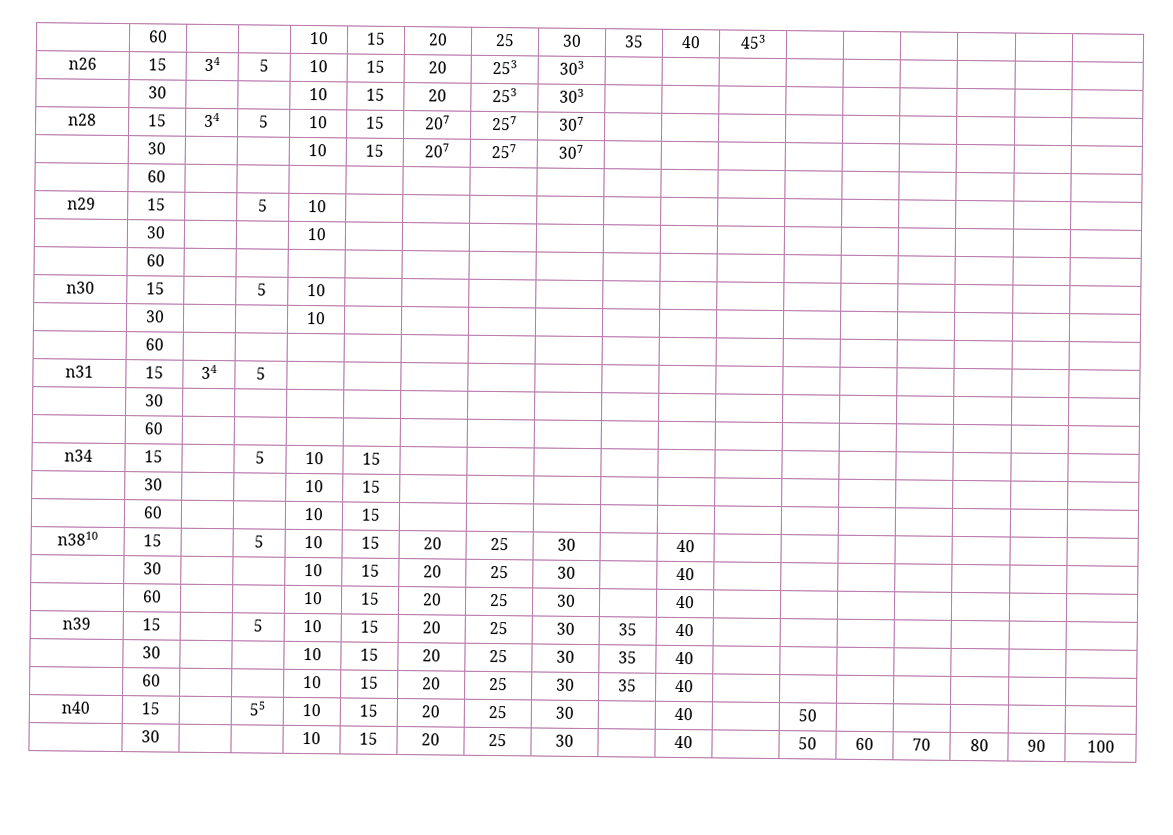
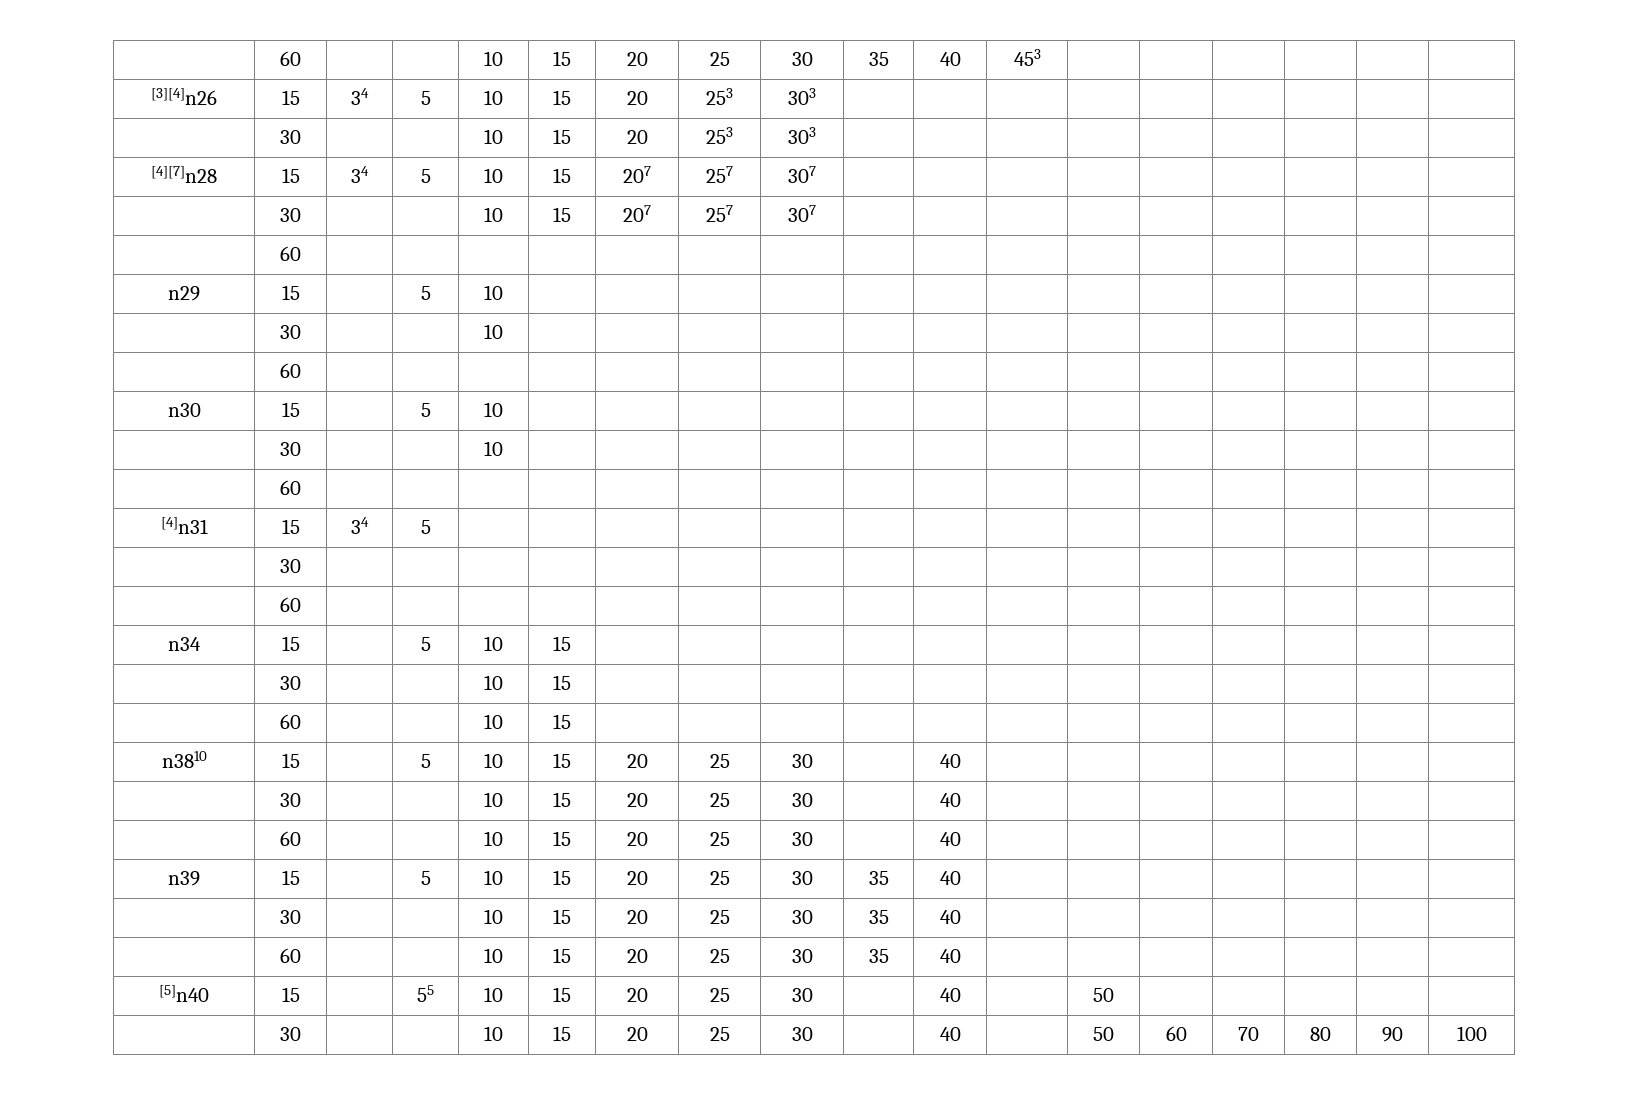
[68,57,97,70] n26 -> [151,88,217,105] [3][4]n26
[68,113,97,126] n28 -> [151,166,217,183] [4][7]n28
[65,365,94,378] n31 -> [160,517,208,534] [4]n31
[61,701,90,714] n40 -> [159,985,209,1002] [5]n40

